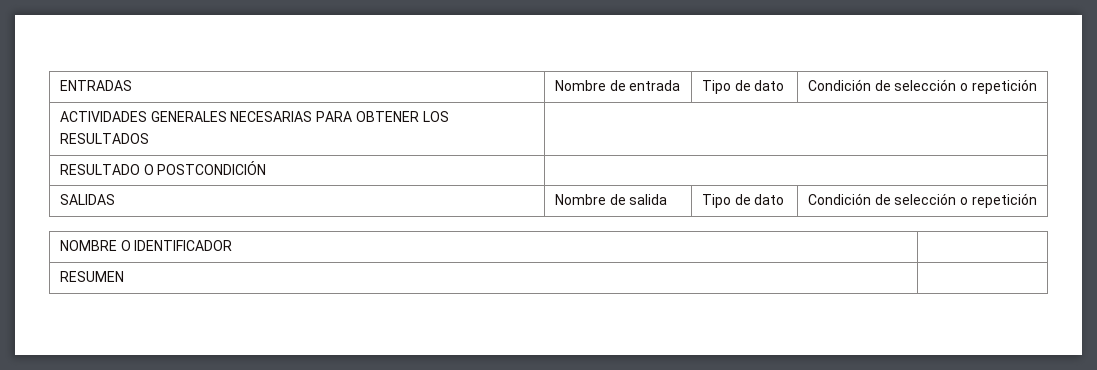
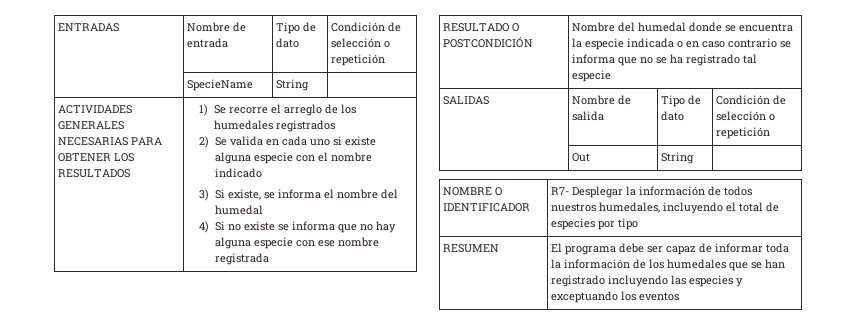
(1037, 86) none -> [187,79,254,91] [276,79,310,91] // | SpecieName | String |
[59,161,267,175] // RESULTADO O POSTCONDICIÓN | -> [199,104,356,116] [213,120,335,132] [199,136,376,148] [214,152,372,164] [214,168,262,178] [199,189,398,201] [214,205,263,215] [199,221,396,233] [214,237,379,249] [214,253,269,265] [443,23,520,32] [443,37,534,48] [572,22,794,32] [572,38,792,50] [572,54,758,66] [572,70,612,82] 1) Se recorre el arreglo de los humedales registrados // 2) Se valida en cada uno si existe alguna especie con el nombre indicado // 3) Si existe, se informa el nombre del humedal // 4) Si no existe se informa que no hay alguna especie con ese nombre registrada // RESULTADO O POSTCONDICIÓN | Nombre del humedal donde se encuentra la especie indicada o en caso contrario se informa que no se ha registrado tal especie
(1037, 200) none -> [572,153,591,162] [661,152,695,164] // | Out | String |
[59,271,124,282] // RESUMEN | -> [551,186,753,198] [551,202,780,214] [551,218,639,230] [443,244,500,253] [551,243,790,255] [551,259,786,271] [551,275,744,287] [551,291,680,303] R7- Desplegar la información de todos nuestros humedales, incluyendo el total de especies por tipo // RESUMEN | El programa debe ser capaz de informar toda la información de los humedales que se han registrado incluyendo las especies y exceptuando los eventos

